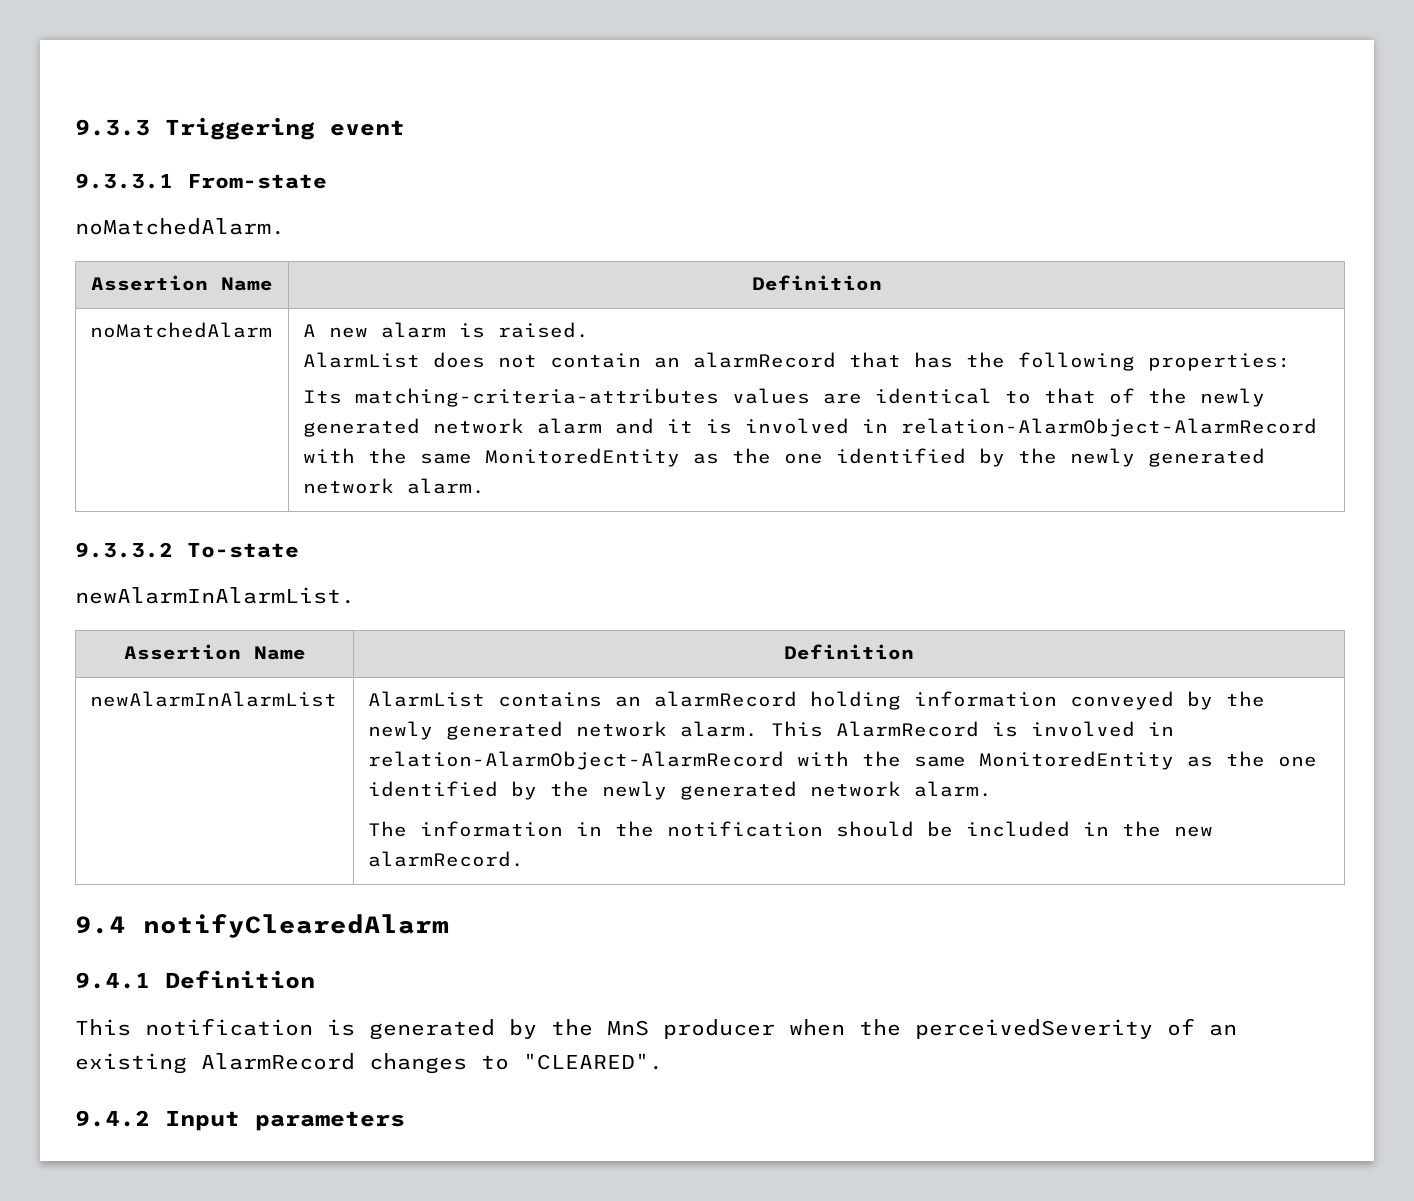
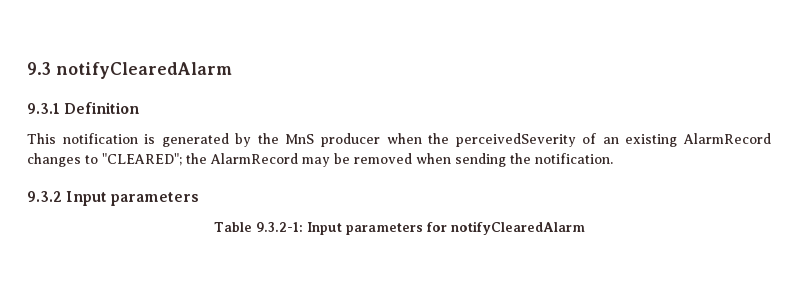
[75,117,405,140] [75,173,327,189] [75,218,285,235] [91,275,273,291] [751,275,882,291] [90,322,273,338] [303,322,590,338] [303,352,1292,371] [303,388,1266,407] [303,418,1318,437] [303,448,1266,467] [303,478,486,494] [75,542,299,558] [75,587,355,604] [123,644,306,660] [784,644,914,660] [90,691,338,707] [368,691,1266,710] [368,721,1175,740] [368,751,1318,770] [368,781,993,800] [368,821,1214,837] [368,851,525,867] [75,916,126,934] 9.3.3 Triggering event // 9.3.3.1 From-state // noMatchedAlarm. // Assertion Name | Definition // noMatchedAlarm | A new alarm is raised. // AlarmList does not contain an alarmRecord that has the following properties: // Its matching-criteria-attributes values are identical to that of the newly generated network alarm and it is involved in relation-AlarmObject-AlarmRecord with the same MonitoredEntity as the one identified by the newly generated network alarm. // 9.3.3.2 To-state // newAlarmInAlarmList. // Assertion Name | Definition // newAlarmInAlarmList | AlarmList contains an alarmRecord holding information conveyed by the newly generated network alarm. This AlarmRecord is involved in relation-AlarmObject-AlarmRecord with the same MonitoredEntity as the one identified by the newly generated network alarm. // The information in the notification should be included in the new alarmRecord. // 9.4 -> [27,62,51,75] 9.3
[75,972,150,989] 9.4.1 -> [27,103,60,114] 9.3.1
[523,1053,663,1070] [75,1110,405,1131] "CLEARED". // 9.4.2 Input parameters -> [102,153,613,167] [27,191,200,206] [213,221,585,235] "CLEARED"; the AlarmRecord may be removed when sending the notification. // 9.3.2 Input parameters // Table 9.3.2-1: Input parameters for notifyClearedAlarm

